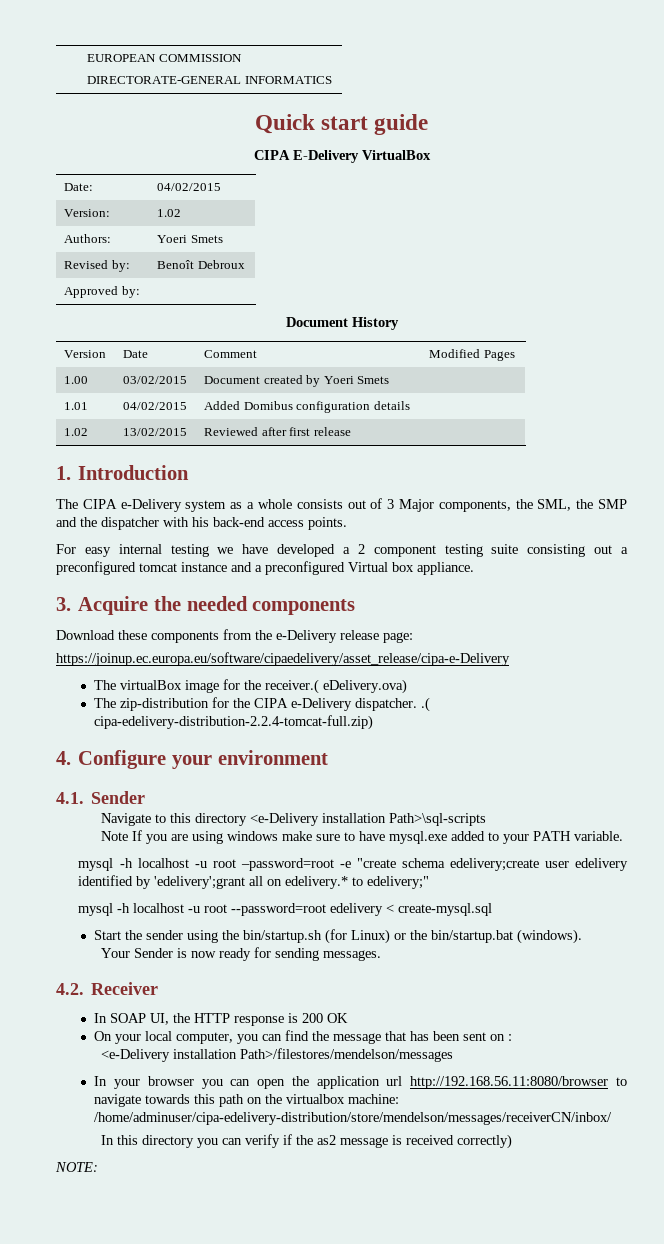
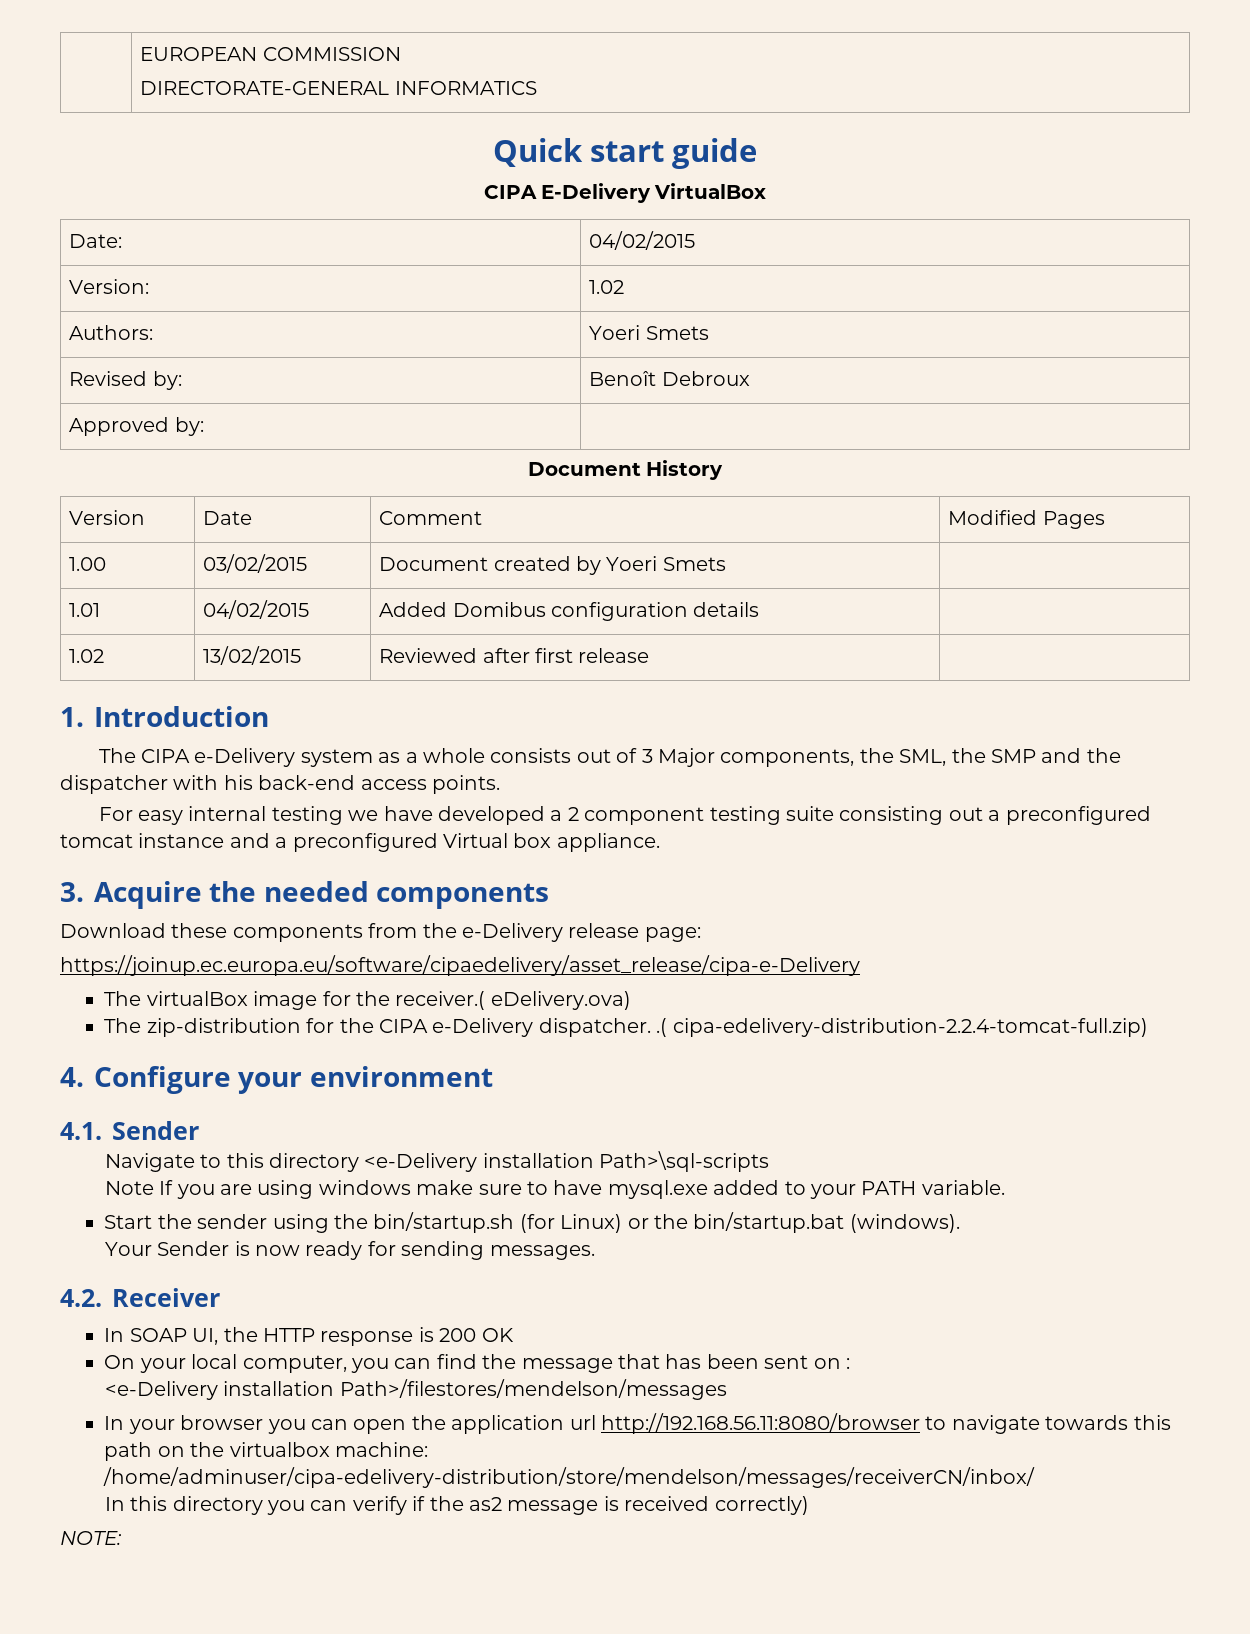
[78,858,629,871] [78,875,430,889] [78,903,493,916] // mysql -h localhost -u root –password=root -e "create schema edelivery;create user edelivery identified by 'edelivery';grant all on edelivery.* to edelivery;" // mysql -h localhost -u root --password=root edelivery < create-mysql.sql -> (1005, 1187) none

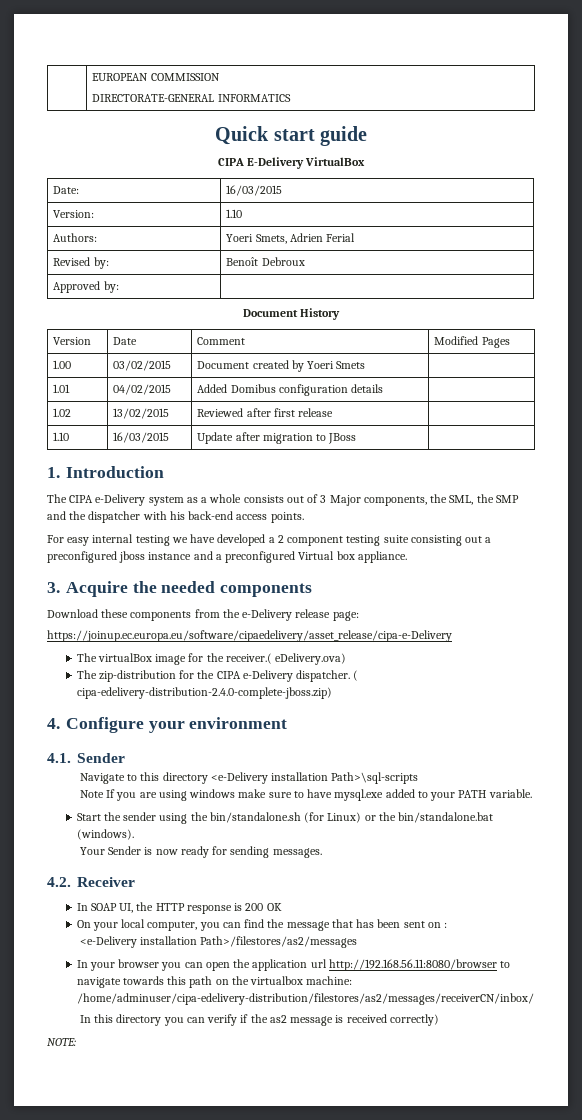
[589,231,696,250] 04/02/2015 -> [226,185,283,196] 16/03/2015
[589,280,625,294] 1.02 -> [226,209,243,218] 1.10
[645,326,709,340] Smets -> [255,233,356,244] Smets, Adrien Ferial
(650, 655) none -> [53,432,70,441] [113,432,170,443] [197,432,357,444] // 1.10 | 16/03/2015 | Update after migration to JBoss |
[60,834,133,848] tomcat -> [119,551,146,563] jboss
[656,1018,1148,1037] .( cipa-edelivery-distribution-2.2.4-tomcat-full.zip) -> [353,670,359,681] [76,687,332,699] ( cipa-edelivery-distribution-2.4.0-complete-jboss.zip)
[373,1212,515,1233] bin/startup.sh -> [209,812,301,823] bin/standalone.sh
[693,1212,845,1233] bin/startup.bat -> [398,812,494,823] bin/standalone.bat
[339,1379,727,1400] Path>/filestores/mendelson/messages -> [200,936,358,948] Path>/filestores/as2/messages
[103,1467,1036,1488] /home/adminuser/cipa-edelivery-distribution/store/mendelson/messages/receiverCN/inbox/ -> [76,993,534,1005] /home/adminuser/cipa-edelivery-distribution/filestores/as2/messages/receiverCN/inbox/

